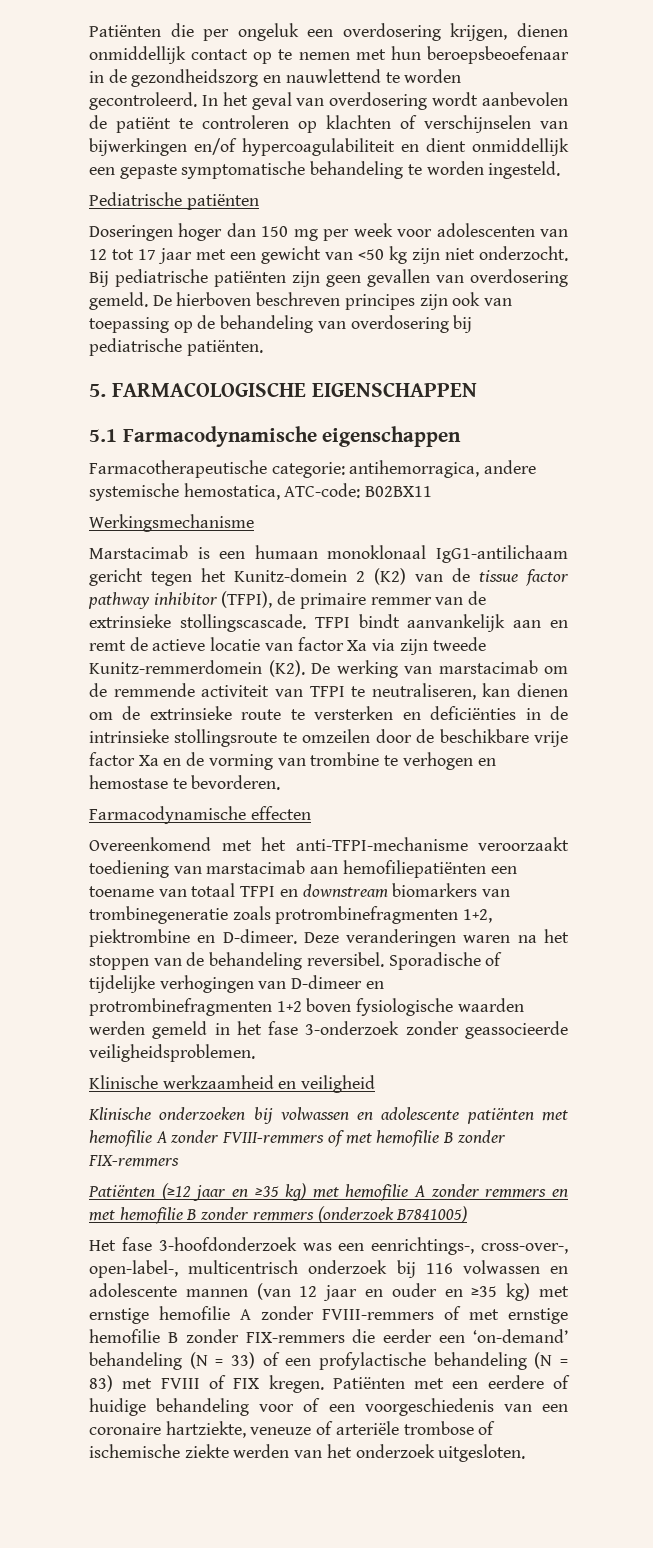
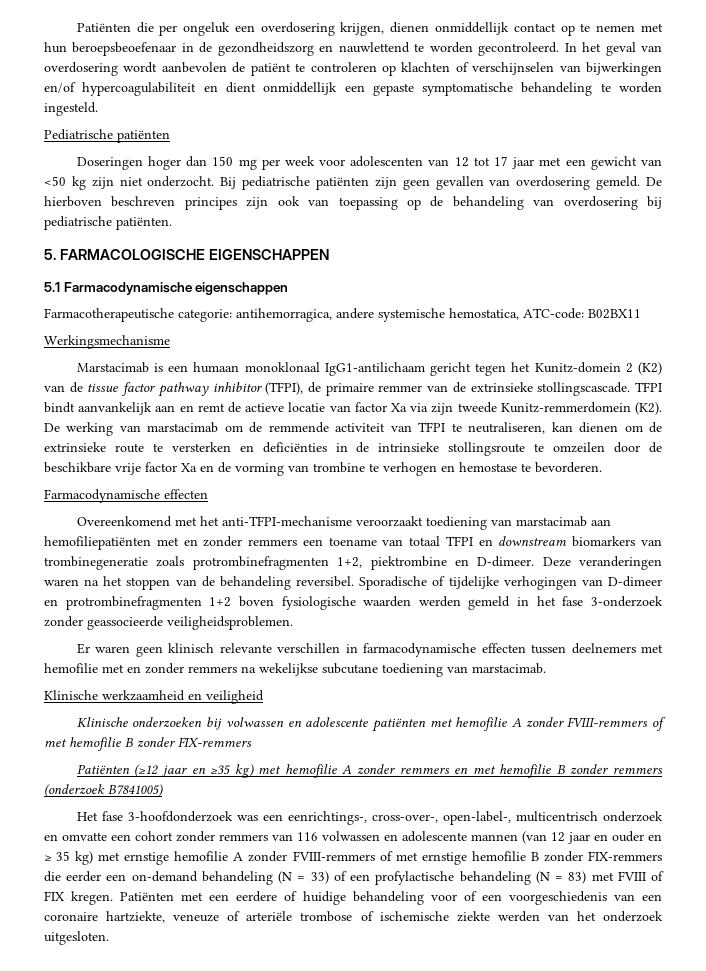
(486, 869) none -> [156,536,298,547] met en zonder remmers
(255, 1053) none -> [76,643,663,657] [44,663,546,677] // Er waren geen klinisch relevante verschillen in farmacodynamische effecten tussen deelnemers met hemofilie met en zonder remmers na wekelijkse subcutane toediening van marstacimab.
[396,1260,416,1278] bij -> [44,831,293,842] en omvatte een cohort zonder remmers van
[471,1286,498,1297] ≥35 -> [44,851,71,861] ≥ 35
[472,1329,568,1343] ‘on-demand’ -> [131,871,198,882] on-demand

